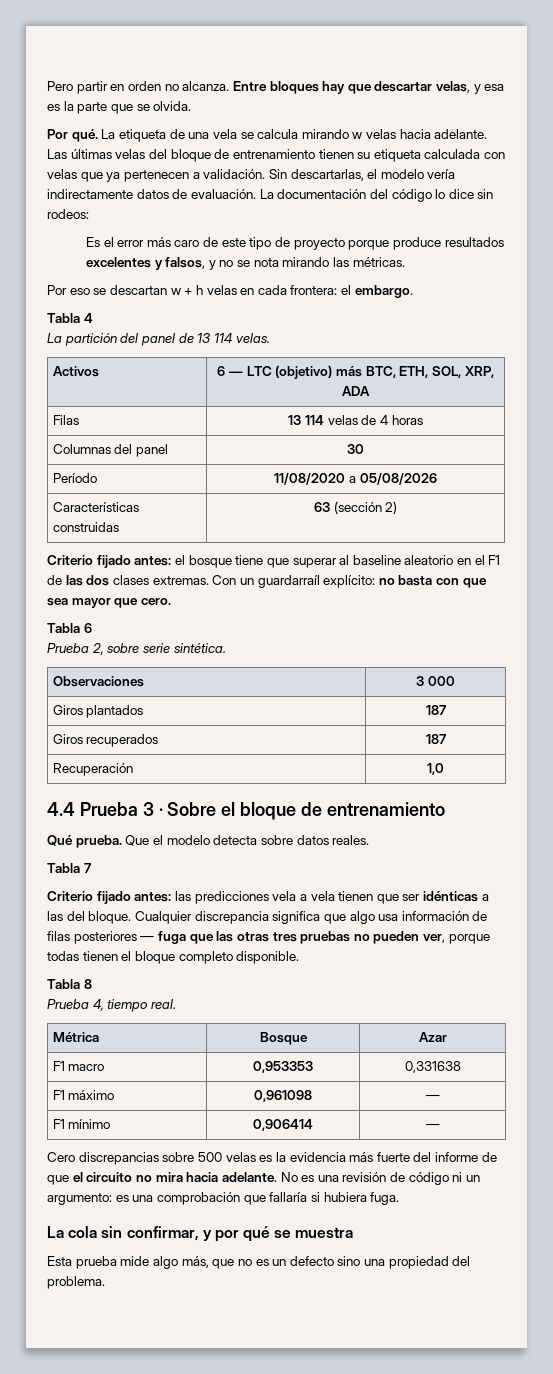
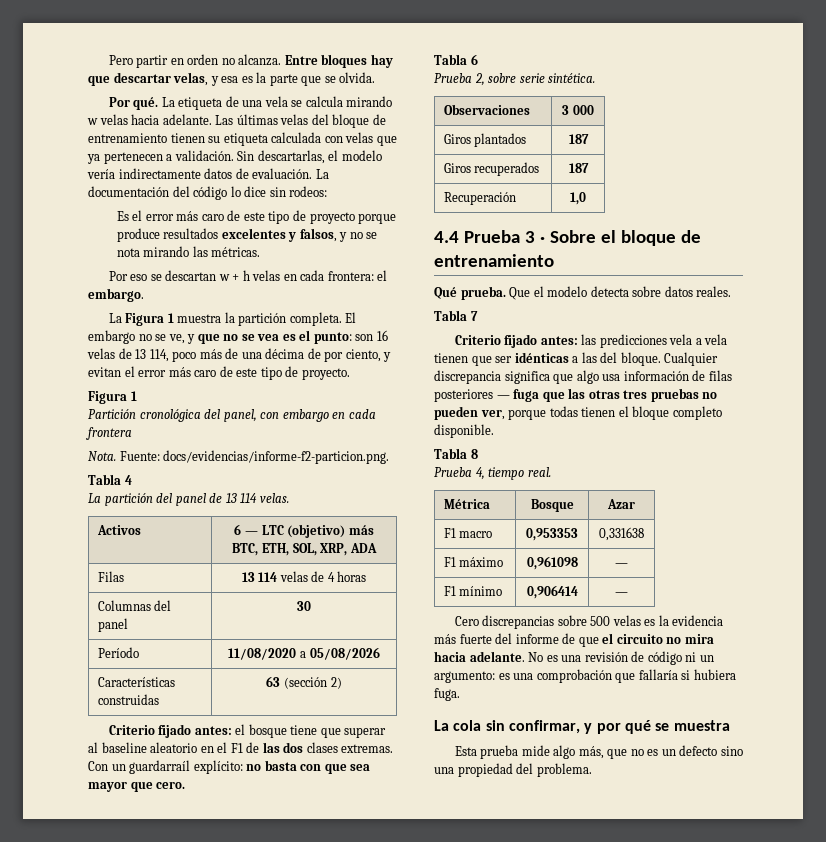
(413, 291) none -> [108,312,357,326] [88,330,388,344] [87,348,392,362] [88,366,350,380] [88,391,137,404] [88,409,376,422] [86,427,132,440] [88,450,390,464] // La Figura 1 muestra la partición completa. El embargo no se ve, y que no se vea es el punto: son 16 velas de 13 114, poco más de una décima de por ciento, y evitan el error más caro de este tipo de proyecto. // Figura 1 // Partición cronológica del panel, con embargo en cada frontera // Nota. Fuente: docs/evidencias/informe-f2-particion.png.

